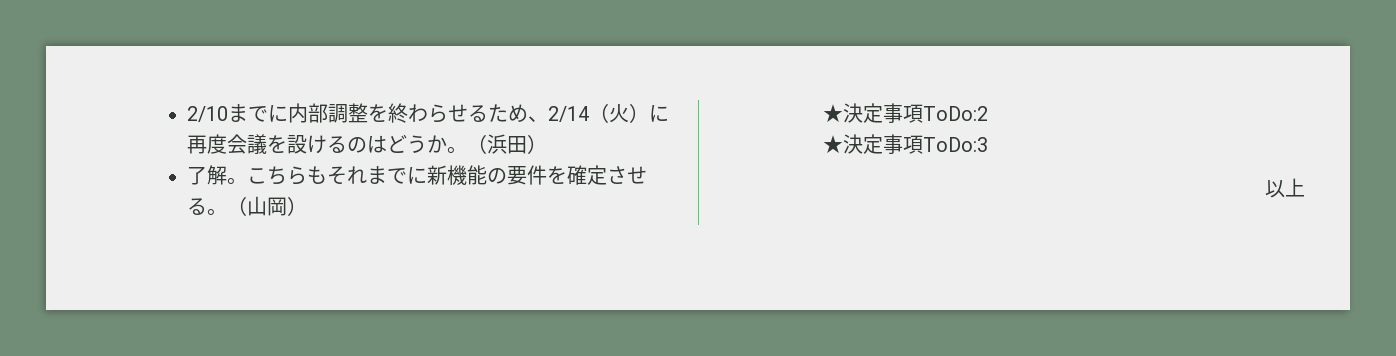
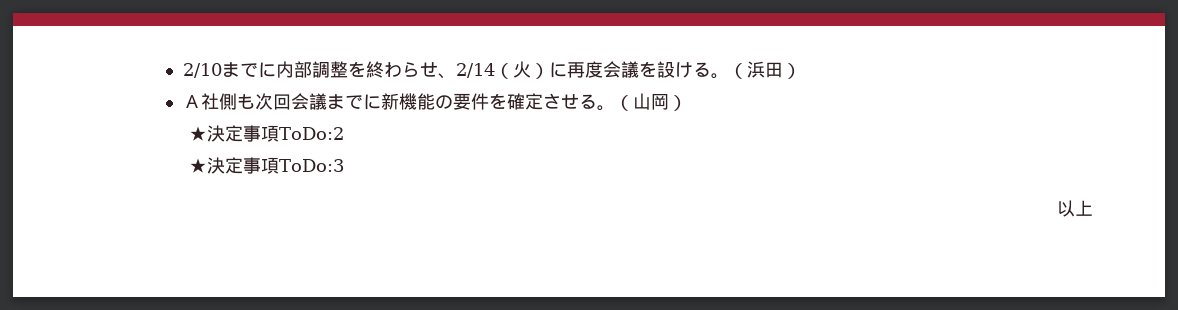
[467,104,528,123] るため -> (438, 69) none
[346,134,447,153] のはどうか -> (711, 69) none
[186,165,367,185] 了解。こちらもそれ -> [182,93,327,110] Ａ社側も次回会議

